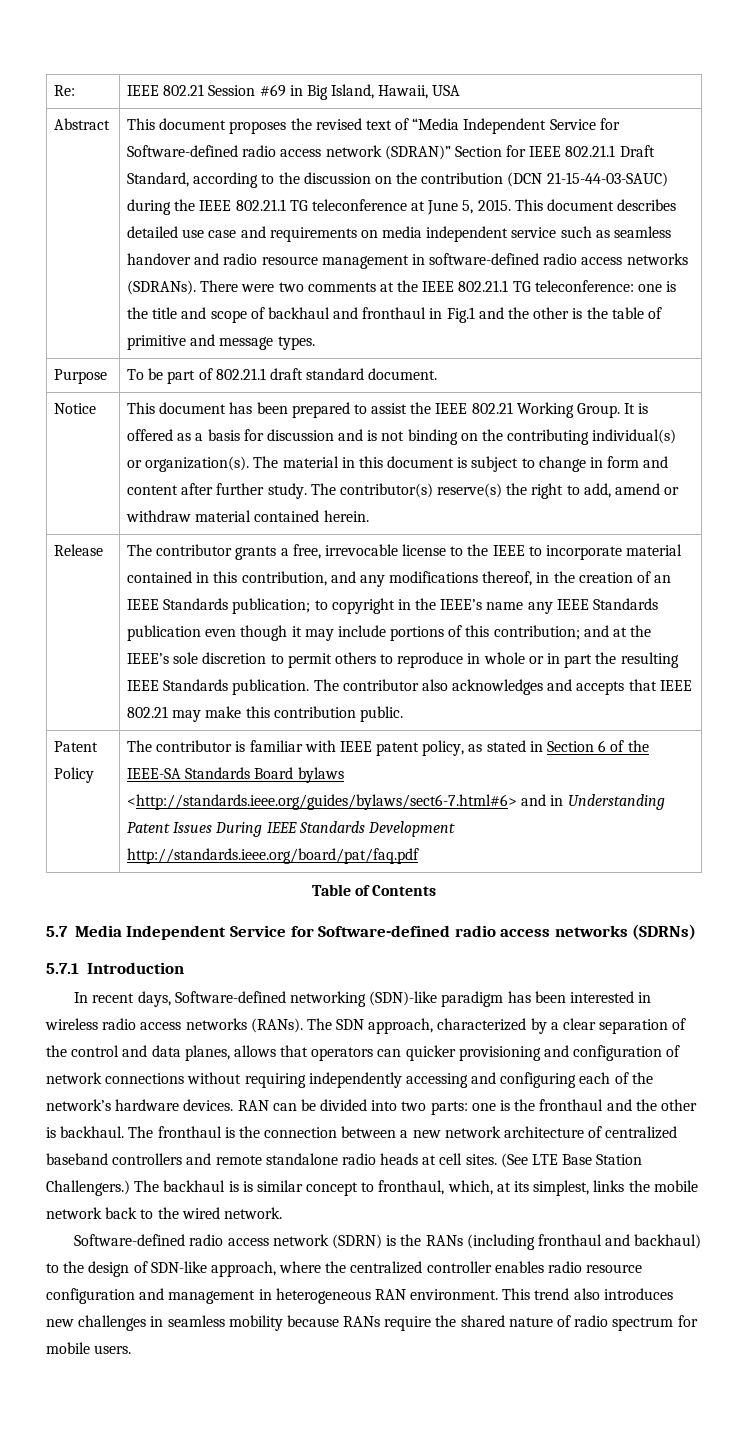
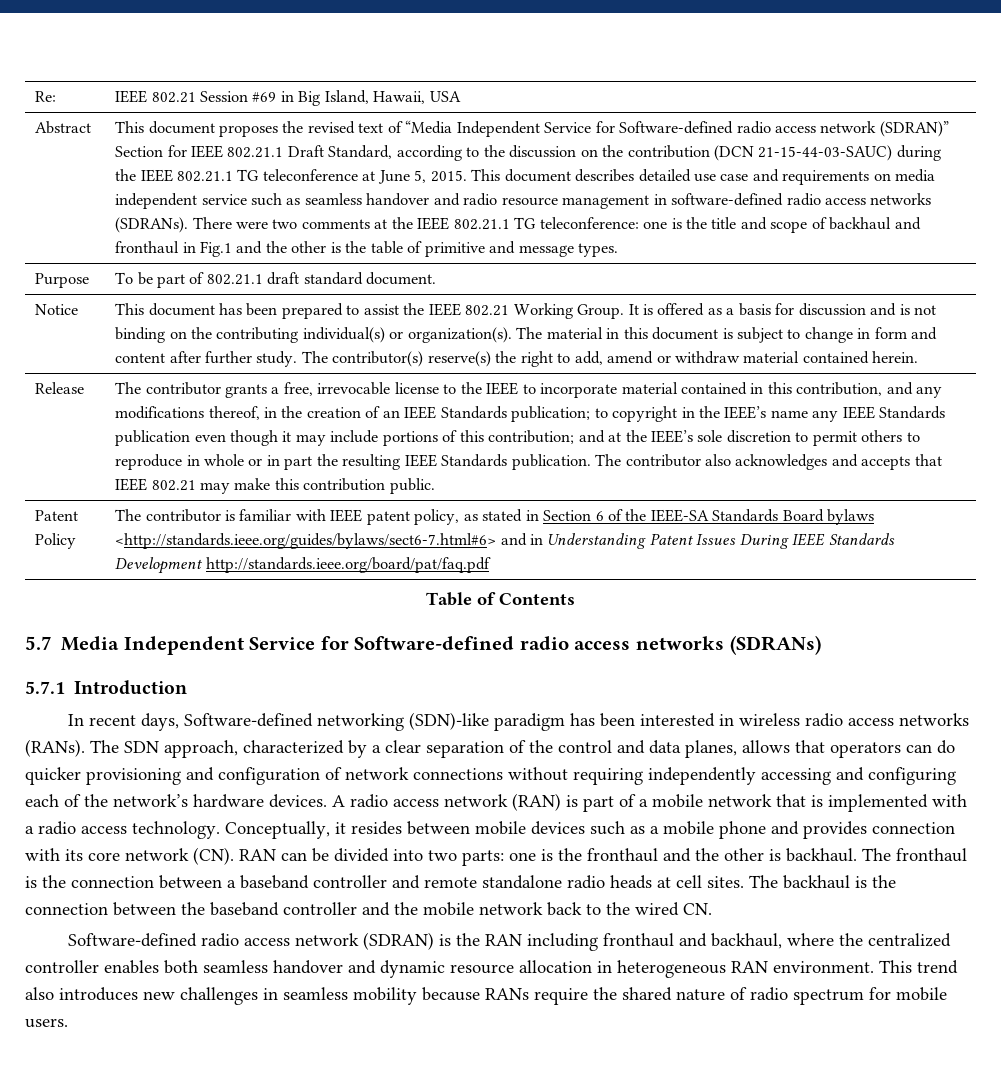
[632,924,697,940] (SDRNs) -> [729,635,821,655] (SDRANs)
(402, 1053) none -> [937,740,955,754] do
(234, 1105) none -> [332,793,967,812] [25,821,955,839] [25,847,234,865] A radio access network (RAN) is part of a mobile network that is implemented with a radio access technology. Conceptually, it resides between mobile devices such as a mobile phone and provides connection with its core network (CN).
[412,1126,678,1139] [46,1153,183,1165] new network architecture of centralized baseband controllers -> [240,875,387,889] baseband controller
[500,1153,643,1168] [46,1180,625,1196] (See LTE Base Station Challengers.) The backhaul is is similar concept to fronthaul, which, at its simplest, links -> [749,875,896,889] [25,902,390,916] The backhaul is the connection between the baseband controller and
[223,1207,282,1219] [74,1234,702,1250] [46,1261,276,1277] network. // Software-defined radio access network (SDRN) is the RANs (including fronthaul and backhaul) to the design of SDN-like approach, -> [683,903,712,915] [68,932,783,951] CN. // Software-defined radio access network (SDRAN) is the RAN including fronthaul and backhaul,
[548,1261,643,1273] [46,1288,256,1304] radio resource configuration and management -> [164,960,592,978] both seamless handover and dynamic resource allocation

